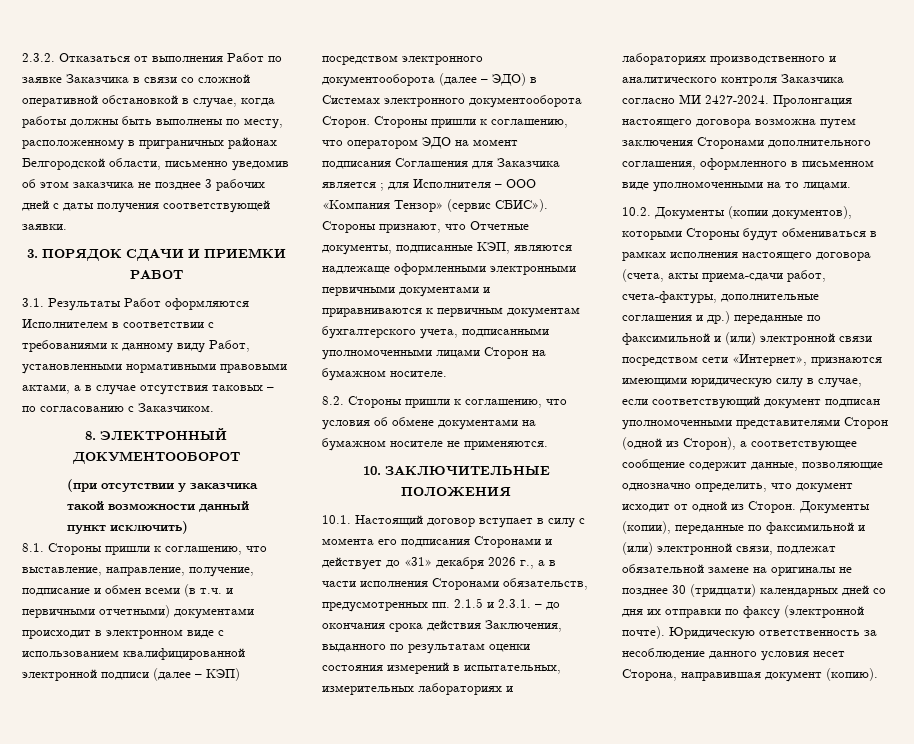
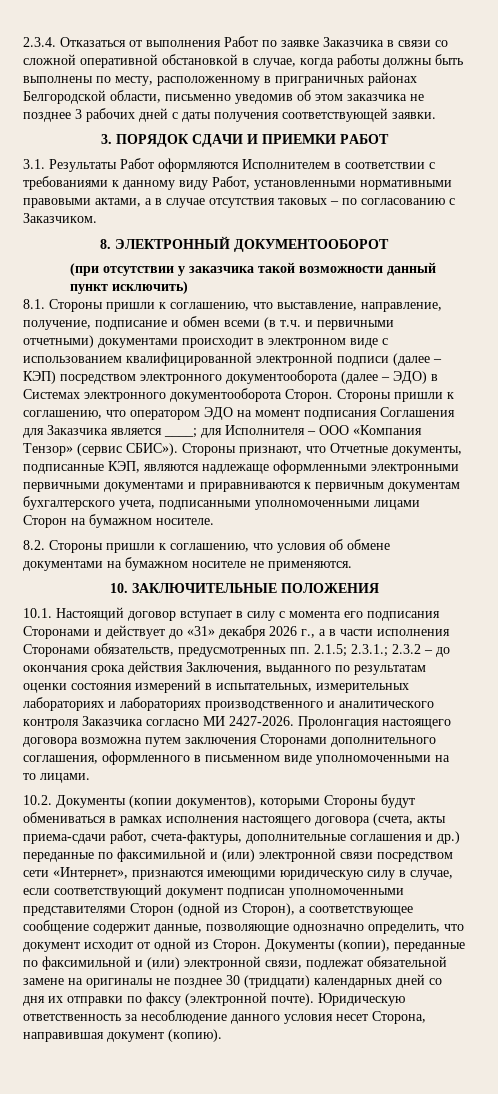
[22,53,55,62] 2.3.2. -> [23,37,56,47] 2.3.4.
[380,183,384,191] ; -> [164,428,197,438] ____;
[454,598,531,608] 2.1.5 и 2.3.1. -> [314,644,421,657] 2.1.5; 2.3.1.; 2.3.2
[705,95,769,104] 2427-2024. -> [229,716,294,726] 2427-2026.

